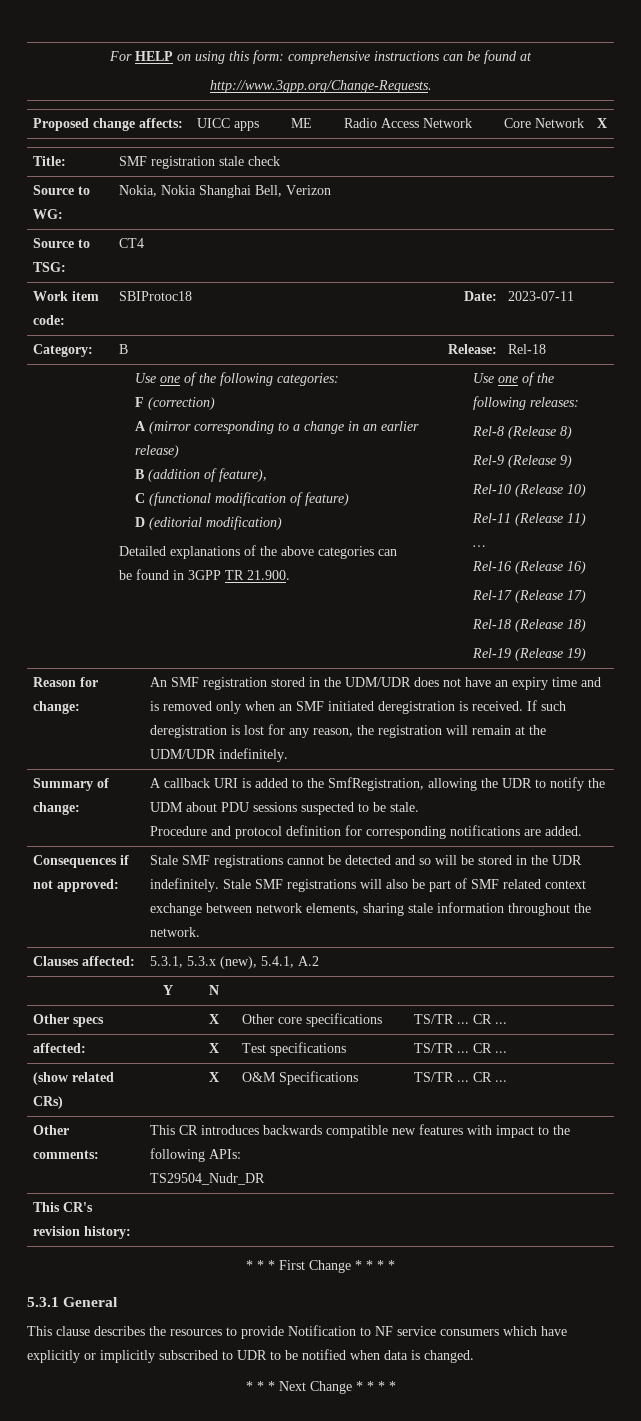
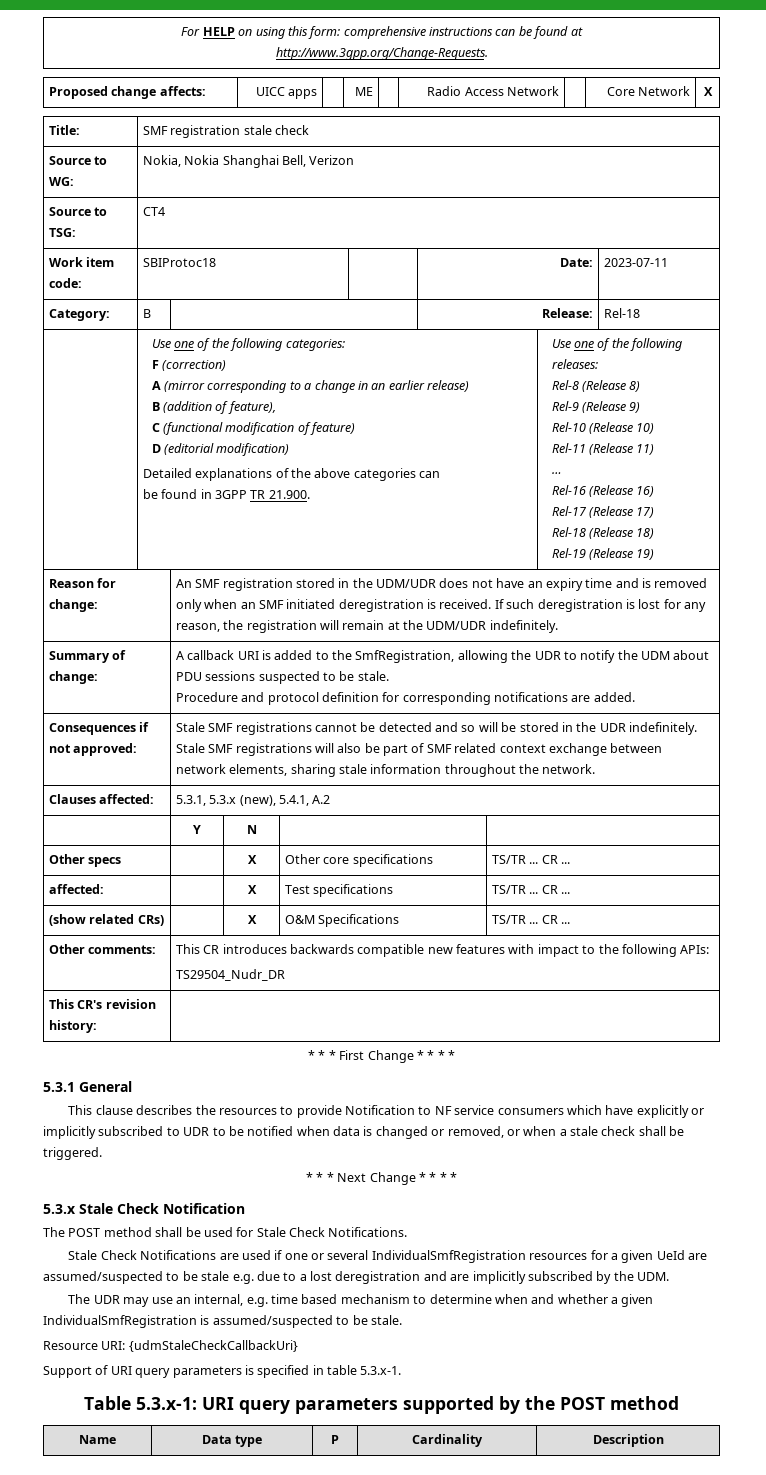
[424,1350,474,1363] changed. -> [375,1126,685,1139] [43,1147,102,1160] changed or removed, or when a stale check shall be triggered.
(396, 1386) none -> [43,1203,245,1214] [43,1227,408,1237] [68,1250,708,1263] [43,1271,669,1284] [68,1294,654,1307] [43,1315,402,1328] [43,1340,298,1352] [43,1365,402,1378] [84,1396,679,1414] [79,1435,116,1444] [201,1435,263,1447] [331,1435,339,1444] [412,1434,483,1447] [592,1434,664,1447] // 5.3.x Stale Check Notification // The POST method shall be used for Stale Check Notifications. // Stale Check Notifications are used if one or several IndividualSmfRegistration resources for a given UeId are assumed/suspected to be stale e.g. due to a lost deregistration and are implicitly subscribed by the UDM. // The UDR may use an internal, e.g. time based mechanism to determine when and whether a given IndividualSmfRegistration is assumed/suspected to be stale. // Resource URI: {udmStaleCheckCallbackUri} // Support of URI query parameters is specified in table 5.3.x-1. // Table 5.3.x-1: URI query parameters supported by the POST method // Name | Data type | P | Cardinality | Description

